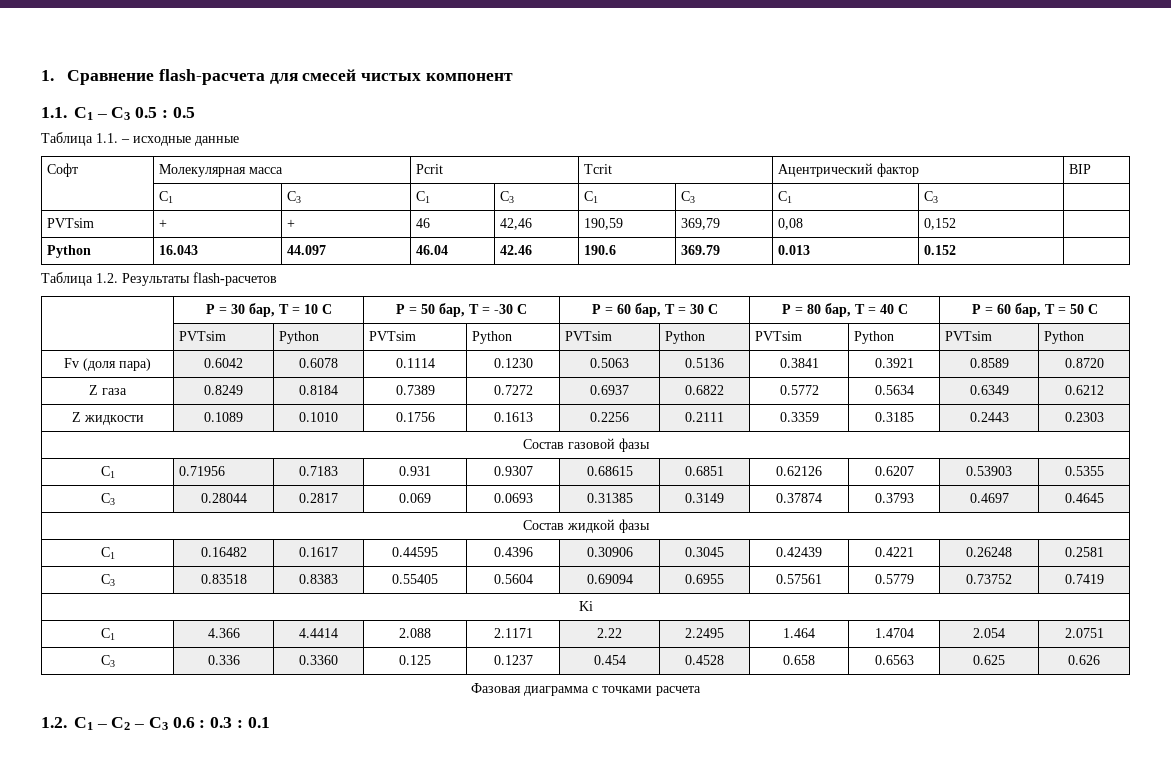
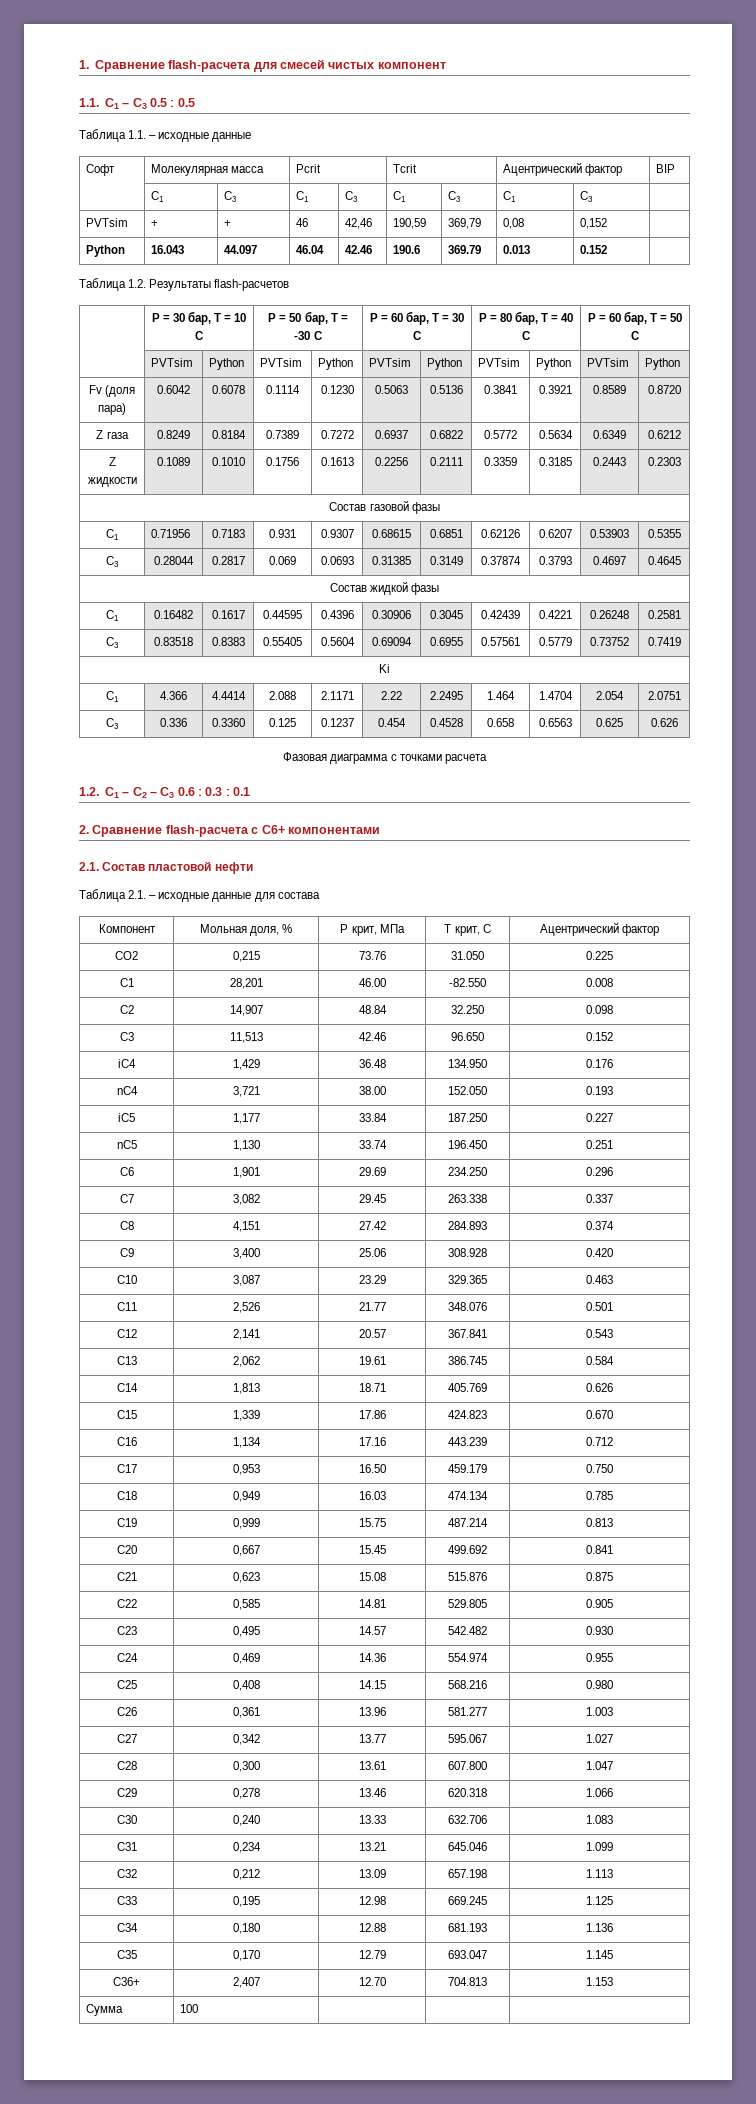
(270, 722) none -> [79,825,380,837] [79,861,253,874] [79,889,320,902] [98,924,156,933] [199,924,293,936] [340,924,405,936] [444,924,491,936] [539,922,660,936] [115,951,138,960] [232,951,260,962] [358,951,386,960] [451,951,484,960] [586,951,613,960] [119,978,134,987] [229,978,263,989] [358,978,386,987] [449,978,486,987] [586,978,613,987] [119,1005,134,1014] [229,1005,263,1016] [358,1005,387,1014] [451,1005,484,1014] [586,1005,613,1014] [119,1032,134,1041] [229,1032,263,1043] [358,1032,386,1041] [451,1032,484,1041] [586,1032,613,1041] [118,1059,136,1068] [232,1059,260,1070] [358,1059,386,1068] [448,1059,487,1068] [586,1059,613,1068] [116,1086,138,1095] [232,1086,260,1097] [358,1086,386,1095] [448,1086,487,1095] [586,1086,613,1095] [118,1113,135,1122] [232,1113,260,1124] [358,1113,387,1122] [448,1113,487,1122] [586,1113,613,1122] [116,1140,137,1149] [232,1140,260,1151] [358,1140,387,1149] [448,1140,487,1149] [586,1140,613,1149] [119,1167,134,1176] [232,1167,260,1178] [358,1167,386,1176] [448,1167,487,1176] [586,1167,613,1176] [119,1194,134,1203] [232,1194,260,1205] [358,1194,386,1203] [448,1194,487,1203] [586,1194,613,1203] [119,1221,134,1230] [232,1221,260,1232] [358,1221,386,1230] [448,1221,487,1230] [586,1221,614,1230] [119,1248,134,1257] [232,1248,260,1259] [358,1248,386,1257] [448,1248,487,1257] [586,1248,613,1257] [116,1275,137,1284] [232,1275,260,1286] [358,1275,386,1284] [448,1275,487,1284] [586,1275,613,1284] [116,1302,137,1311] [232,1302,260,1313] [358,1302,386,1311] [448,1302,487,1311] [586,1302,613,1311] [116,1329,137,1338] [232,1329,260,1340] [358,1329,386,1338] [448,1329,487,1338] [586,1329,613,1338] [116,1356,137,1365] [232,1356,260,1367] [358,1356,386,1365] [448,1356,487,1365] [586,1356,614,1365] [116,1383,138,1392] [232,1383,260,1394] [358,1383,386,1392] [448,1383,487,1392] [586,1383,613,1392] [116,1410,137,1419] [232,1410,260,1421] [358,1410,386,1419] [448,1410,487,1419] [586,1410,613,1419] [116,1437,137,1446] [232,1437,261,1448] [358,1437,386,1446] [448,1437,487,1446] [586,1437,613,1446] [116,1464,137,1473] [232,1464,260,1475] [358,1464,386,1473] [448,1464,487,1473] [586,1464,613,1473] [116,1491,137,1500] [232,1491,260,1502] [358,1491,386,1500] [448,1491,488,1500] [586,1491,613,1500] [116,1518,137,1527] [232,1518,260,1529] [358,1518,386,1527] [448,1518,488,1527] [586,1518,613,1527] [116,1545,137,1554] [232,1545,260,1556] [358,1545,386,1554] [448,1545,487,1554] [586,1545,613,1554] [116,1572,137,1581] [232,1572,260,1583] [358,1572,386,1581] [448,1572,487,1581] [586,1572,613,1581] [116,1599,137,1608] [232,1599,260,1610] [358,1599,386,1608] [448,1599,487,1608] [586,1599,613,1608] [116,1626,137,1635] [232,1626,260,1637] [358,1626,386,1635] [448,1626,487,1635] [586,1626,613,1635] [116,1653,138,1662] [232,1653,260,1664] [358,1653,386,1662] [448,1653,488,1662] [586,1653,613,1662] [116,1680,137,1689] [232,1680,260,1691] [358,1680,386,1689] [448,1680,487,1689] [586,1680,613,1689] [116,1707,137,1716] [232,1707,260,1718] [358,1707,386,1716] [448,1707,487,1716] [586,1707,613,1716] [116,1734,137,1743] [232,1734,260,1745] [358,1734,386,1743] [448,1734,487,1743] [586,1734,613,1743] [116,1761,137,1770] [232,1761,260,1772] [358,1761,386,1770] [448,1761,487,1770] [586,1761,613,1770] [116,1788,137,1797] [232,1788,260,1799] [358,1788,386,1797] [448,1788,487,1797] [586,1788,613,1797] [116,1815,137,1824] [232,1815,260,1826] [358,1815,386,1824] [448,1815,487,1824] [586,1815,613,1824] [116,1842,137,1851] [232,1842,261,1853] [358,1842,386,1851] [448,1842,487,1851] [586,1842,613,1851] [116,1869,137,1878] [232,1869,260,1880] [358,1869,386,1878] [448,1869,487,1878] [586,1869,613,1878] [116,1896,137,1905] [232,1896,260,1907] [358,1896,386,1905] [448,1896,487,1905] [586,1896,613,1905] [116,1923,138,1932] [232,1923,260,1934] [358,1923,386,1932] [448,1923,487,1932] [586,1923,613,1932] [116,1950,137,1959] [232,1950,260,1961] [358,1950,386,1959] [448,1950,487,1959] [586,1950,613,1959] [113,1977,140,1986] [232,1977,260,1988] [358,1977,386,1986] [448,1977,487,1986] [586,1977,613,1986] [86,2004,124,2016] [180,2004,199,2013] // 2. Сравнение flash-расчета с С6+ компонентами // 2.1. Состав пластовой нефти // Таблица 2.1. – исходные данные для состава // Компонент | Мольная доля, % | Р крит, МПа | Т крит, С | Ацентрический фактор // CO2 | 0,215 | 73.76 | 31.050 | 0.225 // C1 | 28,201 | 46.00 | -82.550 | 0.008 // C2 | 14,907 | 48.84 | 32.250 | 0.098 // C3 | 11,513 | 42.46 | 96.650 | 0.152 // iC4 | 1,429 | 36.48 | 134.950 | 0.176 // nC4 | 3,721 | 38.00 | 152.050 | 0.193 // iC5 | 1,177 | 33.84 | 187.250 | 0.227 // nC5 | 1,130 | 33.74 | 196.450 | 0.251 // C6 | 1,901 | 29.69 | 234.250 | 0.296 // C7 | 3,082 | 29.45 | 263.338 | 0.337 // C8 | 4,151 | 27.42 | 284.893 | 0.374 // C9 | 3,400 | 25.06 | 308.928 | 0.420 // C10 | 3,087 | 23.29 | 329.365 | 0.463 // C11 | 2,526 | 21.77 | 348.076 | 0.501 // C12 | 2,141 | 20.57 | 367.841 | 0.543 // C13 | 2,062 | 19.61 | 386.745 | 0.584 // C14 | 1,813 | 18.71 | 405.769 | 0.626 // C15 | 1,339 | 17.86 | 424.823 | 0.670 // C16 | 1,134 | 17.16 | 443.239 | 0.712 // C17 | 0,953 | 16.50 | 459.179 | 0.750 // C18 | 0,949 | 16.03 | 474.134 | 0.785 // C19 | 0,999 | 15.75 | 487.214 | 0.813 // C20 | 0,667 | 15.45 | 499.692 | 0.841 // C21 | 0,623 | 15.08 | 515.876 | 0.875 // C22 | 0,585 | 14.81 | 529.805 | 0.905 // C23 | 0,495 | 14.57 | 542.482 | 0.930 // C24 | 0,469 | 14.36 | 554.974 | 0.955 // C25 | 0,408 | 14.15 | 568.216 | 0.980 // C26 | 0,361 | 13.96 | 581.277 | 1.003 // C27 | 0,342 | 13.77 | 595.067 | 1.027 // C28 | 0,300 | 13.61 | 607.800 | 1.047 // C29 | 0,278 | 13.46 | 620.318 | 1.066 // C30 | 0,240 | 13.33 | 632.706 | 1.083 // C31 | 0,234 | 13.21 | 645.046 | 1.099 // C32 | 0,212 | 13.09 | 657.198 | 1.113 // C33 | 0,195 | 12.98 | 669.245 | 1.125 // C34 | 0,180 | 12.88 | 681.193 | 1.136 // C35 | 0,170 | 12.79 | 693.047 | 1.145 // C36+ | 2,407 | 12.70 | 704.813 | 1.153 // Сумма | 100 | | |

